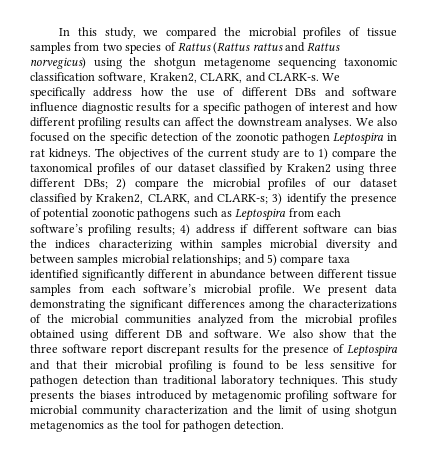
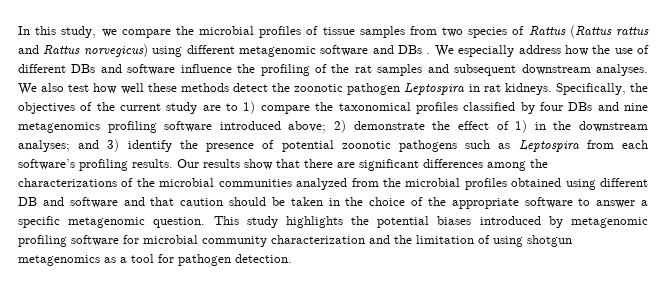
[166,27,218,39] compared -> [121,29,171,38] compare
[129,57,397,69] [30,72,341,83] [30,87,86,99] the shotgun metagenome sequencing taxonomic classification software, Kraken2, CLARK, and CLARK-s. We specifically -> [186,45,515,57] different metagenomic software and DBs . We especially
[81,102,399,114] [30,117,398,129] [30,132,213,144] diagnostic results for a specific pathogen of interest and how different profiling results can affect the downstream analyses. We also focused on the specific detection of -> [237,64,649,76] [18,83,268,95] the profiling of the rat samples and subsequent downstream analyses. We also test how well these methods detect
[95,148,115,157] The -> [555,83,648,95] Specifically, the
[139,163,398,175] [30,178,397,190] [30,193,269,205] of our dataset classified by Kraken2 using three different DBs; 2) compare the microbial profiles of our dataset classified by Kraken2, CLARK, and CLARK-s; -> [463,102,649,114] [18,120,649,133] [18,140,100,152] classified by four DBs and nine metagenomics profiling software introduced above; 2) demonstrate the effect of 1) in the downstream analyses; and
[136,224,398,236] [30,239,398,251] [30,254,350,266] [30,269,397,281] [30,284,397,296] [30,299,127,311] results; 4) address if different software can bias the indices characterizing within samples microbial diversity and between samples microbial relationships; and 5) compare taxa identified significantly different in abundance between different tissue samples from each software’s microbial profile. We present data demonstrating the -> [132,159,355,170] results. Our results show that there are
[214,329,397,338] [30,344,398,357] [30,360,397,372] [30,375,399,387] [30,390,96,402] software. We also show that the three software report discrepant results for the presence of Leptospira and that their microbial profiling is found to be less sensitive for pathogen detection than traditional laboratory techniques. This study presents the -> [69,197,648,209] [18,216,430,228] software and that caution should be taken in the choice of the appropriate software to answer a specific metagenomic question. This study highlights the potential
[279,405,302,414] limit -> [416,235,474,244] limitation
[121,420,139,429] the -> [120,257,127,263] a

